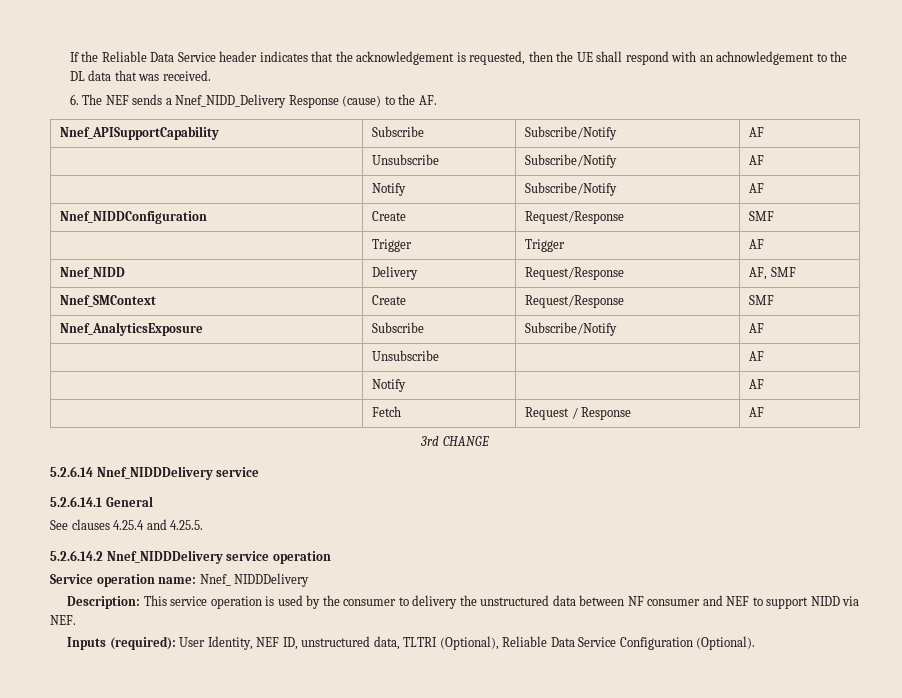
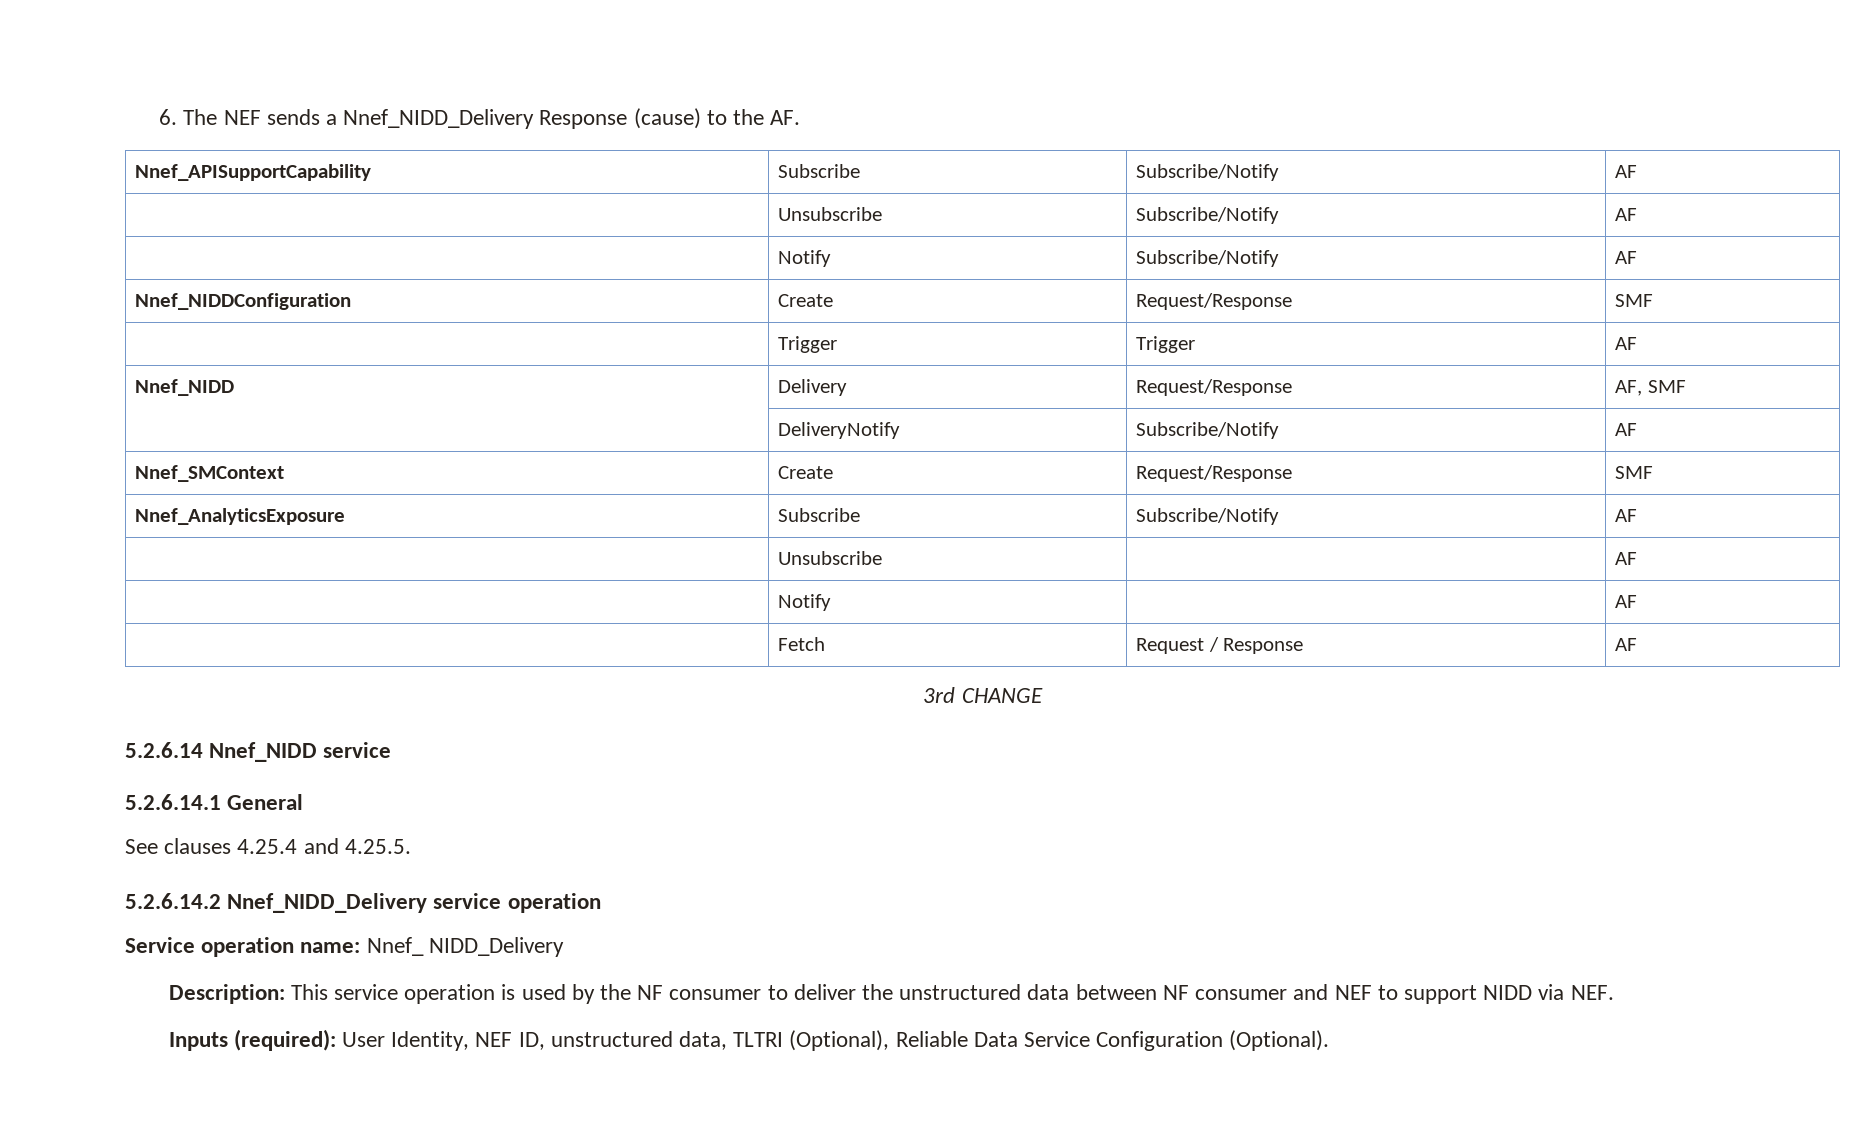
[69,51,848,65] [69,70,211,81] If the Reliable Data Service header indicates that the acknowledgement is requested, then the UE shall respond with an achnowledgement to the DL data that was received. // -> (159, 117) none
(796, 272) none -> [778,422,901,439] [1136,422,1280,439] [1615,423,1638,436] // | DeliveryNotify | Subscribe/Notify | AF
[96,466,213,480] Nnef_NIDDDelivery -> [209,742,318,762] Nnef_NIDD
[106,550,223,564] Nnef_NIDDDelivery -> [227,893,428,913] Nnef_NIDD_Delivery
[234,573,310,587] NIDDDelivery -> [428,937,564,957] NIDD_Delivery
(340, 600) none -> [637,985,664,1000] NF
[412,595,458,609] delivery -> [793,984,856,1000] deliver

